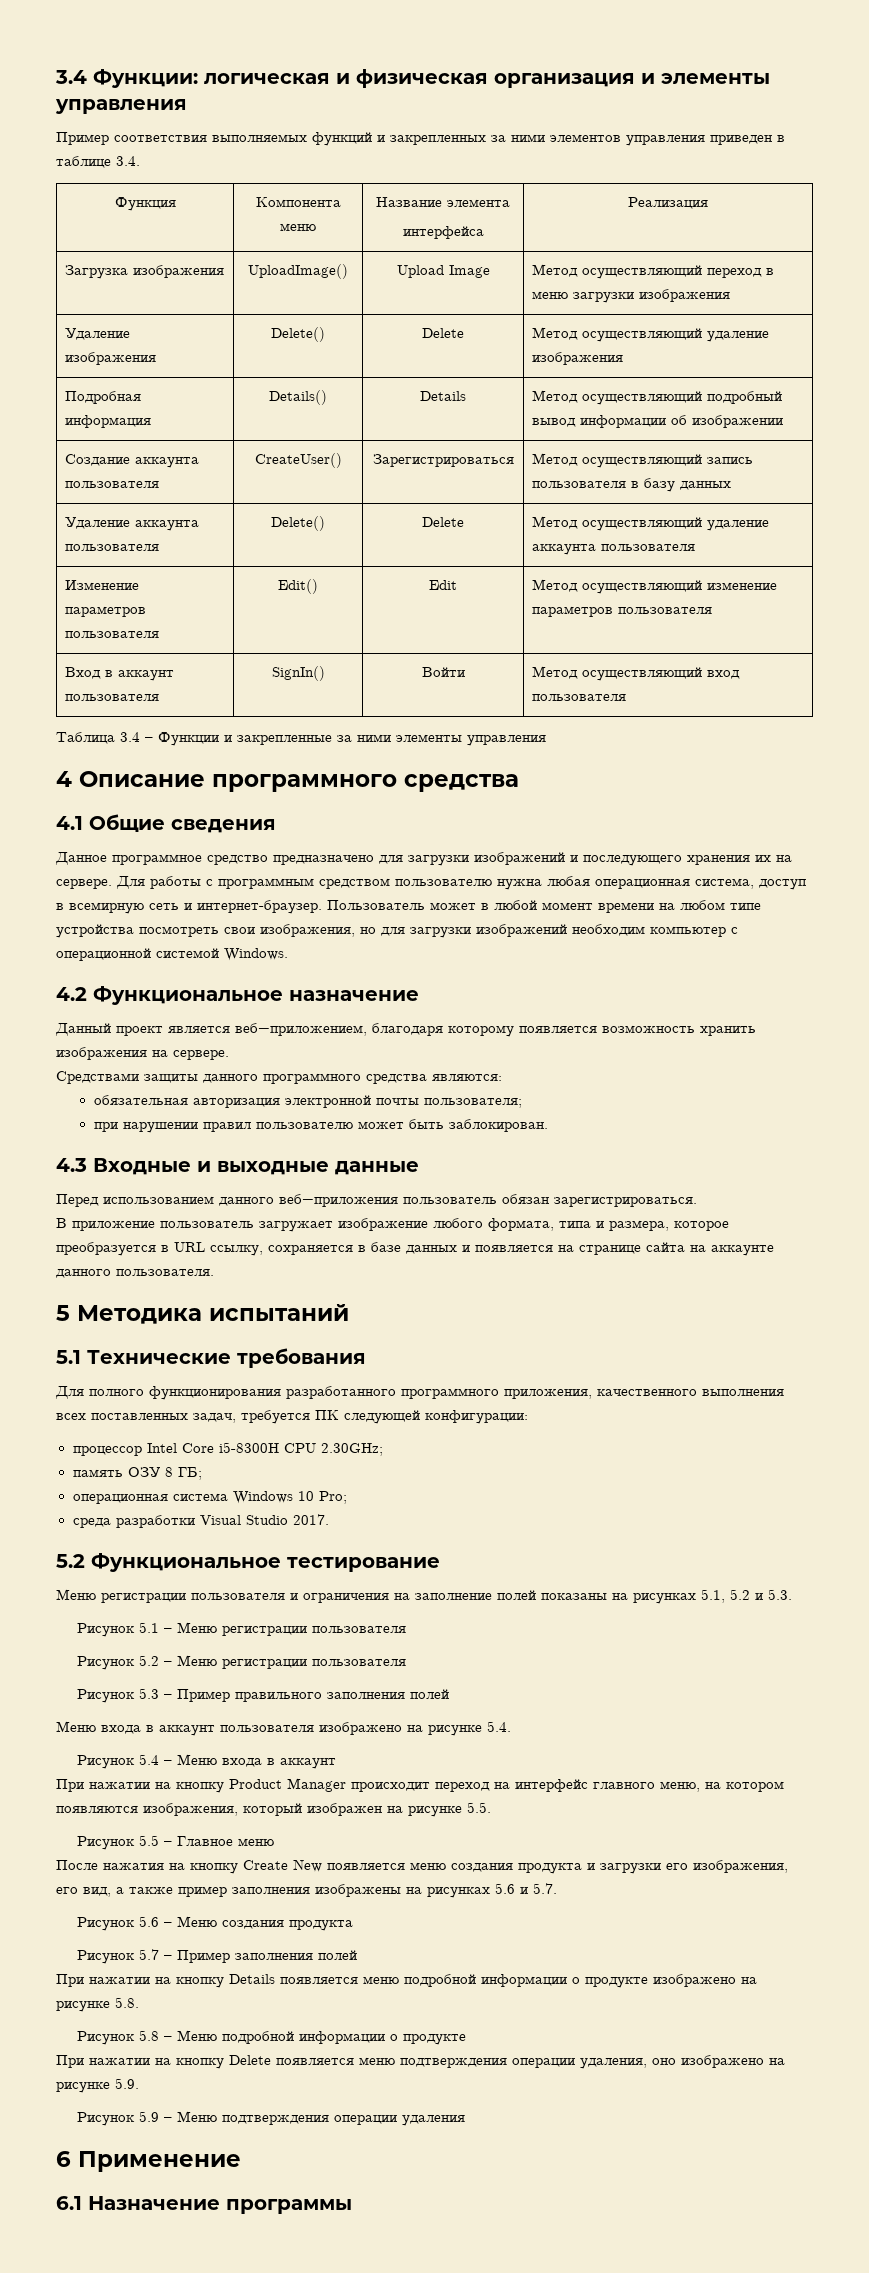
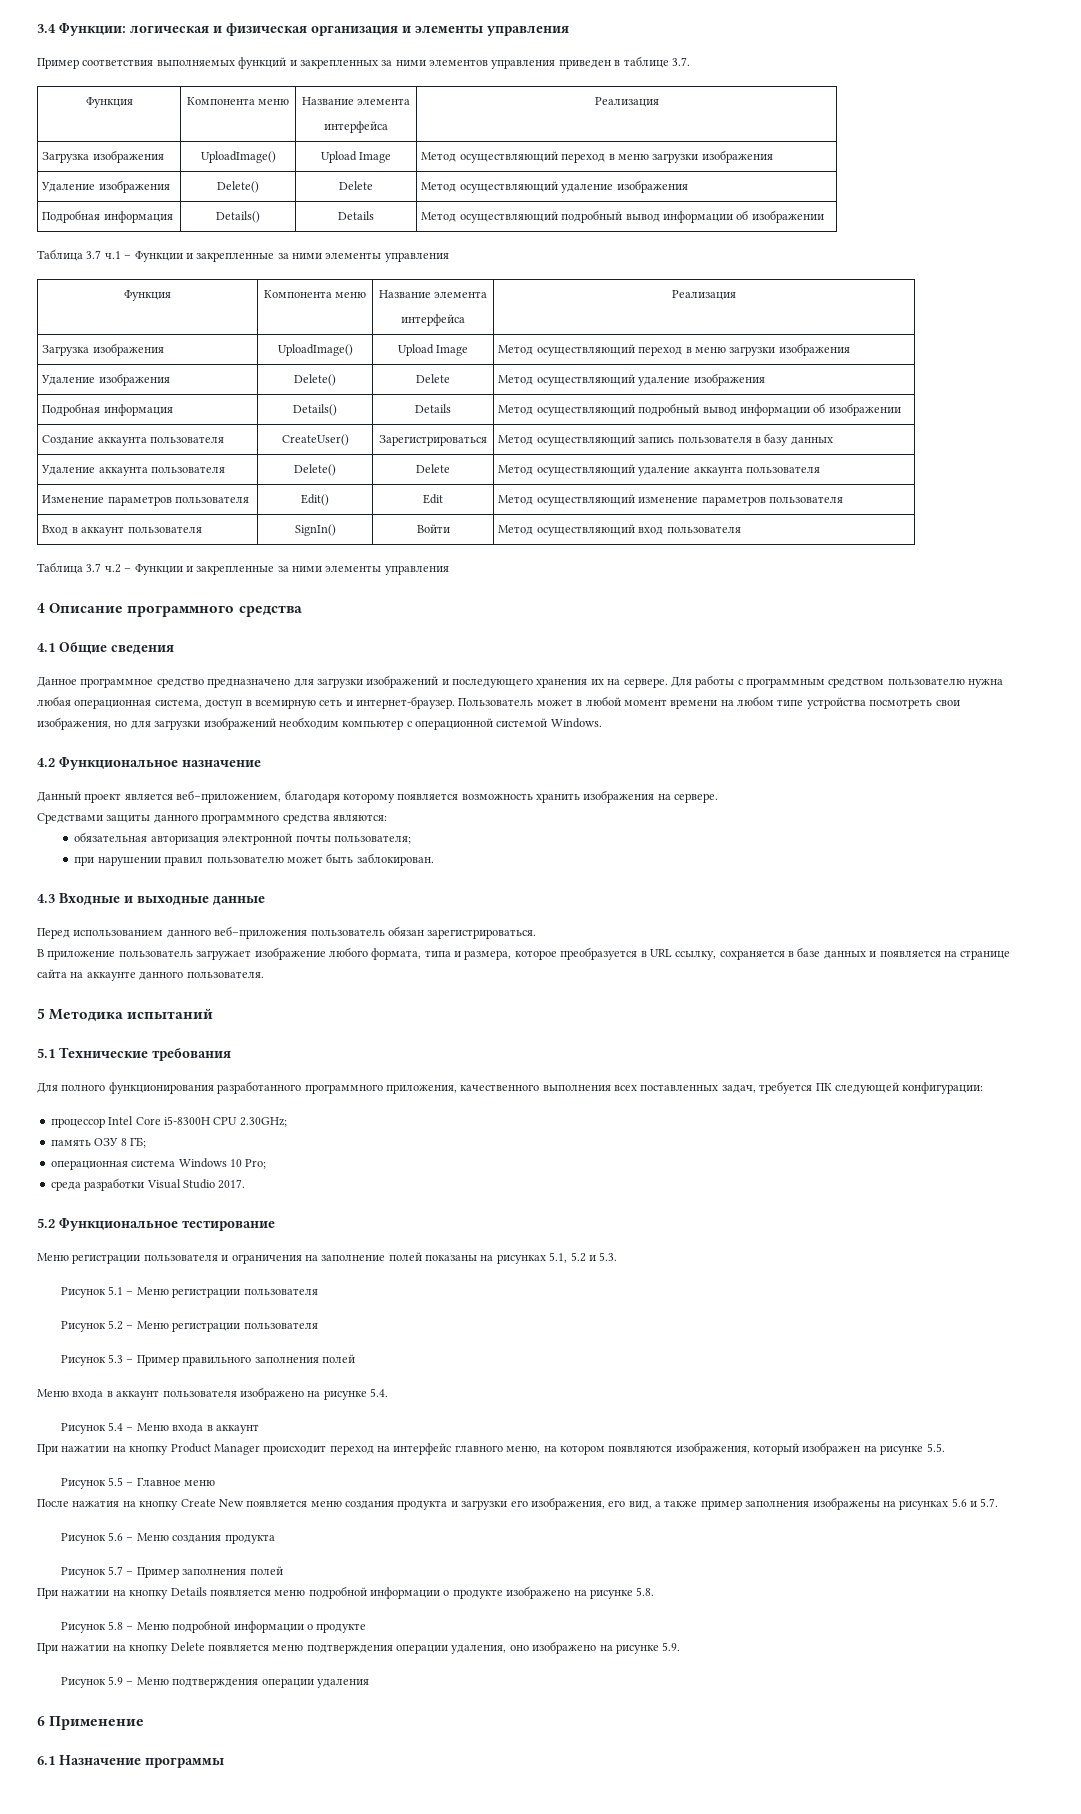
[116,156,140,166] 3.4. -> [671,57,690,66] [85,97,133,108] [186,97,290,105] [301,97,411,105] [324,121,388,133] [594,97,659,107] [42,150,164,163] [200,151,276,163] [320,151,392,163] [421,150,773,163] [41,180,170,193] [217,181,259,193] [339,181,373,190] [421,180,688,193] [42,210,173,223] [216,211,260,223] [338,211,374,220] [421,210,824,223] [37,249,449,262] 3.7. // Функция | Компонента меню | Название элемента // интерфейса | Реализация // Загрузка изображения | UploadImage() | Upload Image | Метод осуществляющий переход в меню загрузки изображения // Удаление изображения | Delete() | Delete | Метод осуществляющий удаление изображения // Подробная информация | Details() | Details | Метод осуществляющий подробный вывод информации об изображении // Таблица 3.7 ч.1 – Функции и закрепленные за ними элементы управления
[120,732,140,742] 3.4 -> [86,563,121,573] 3.7 ч.2

